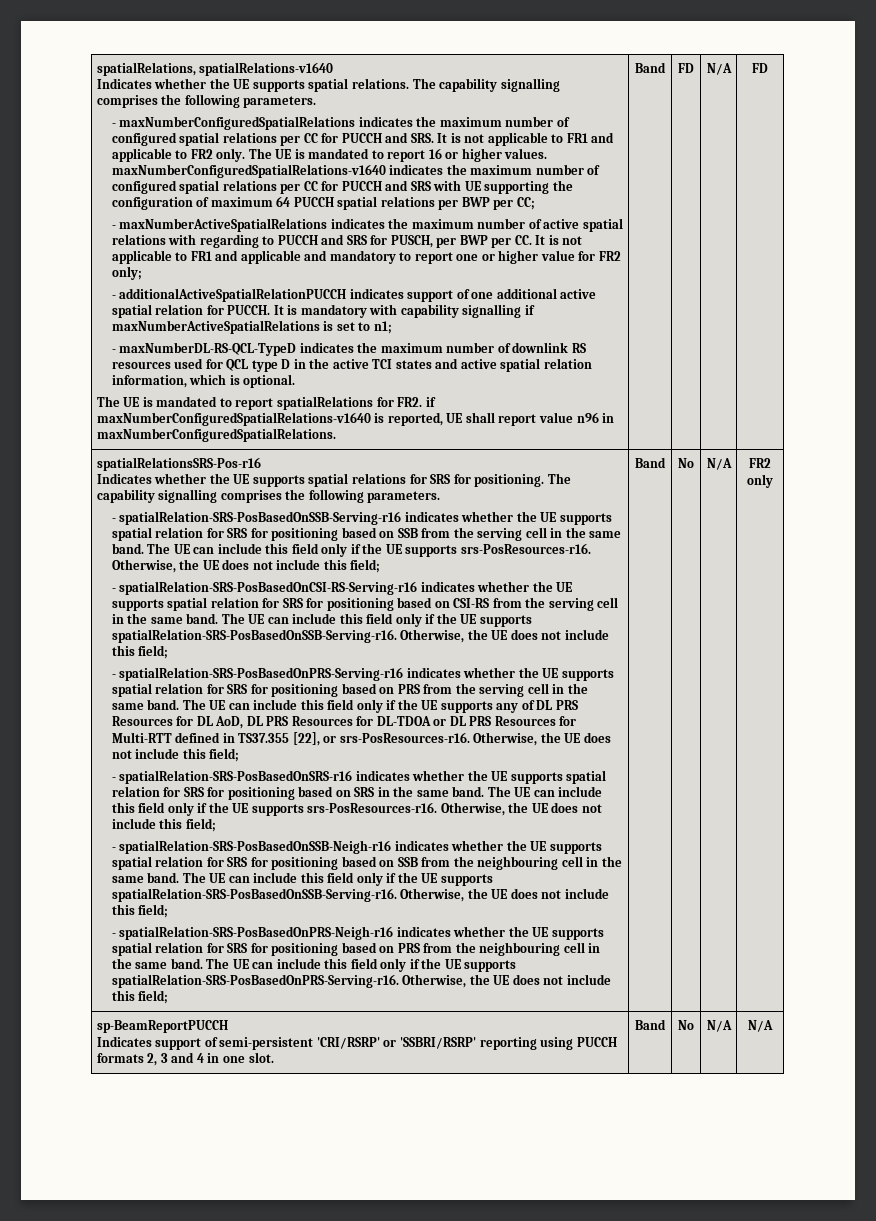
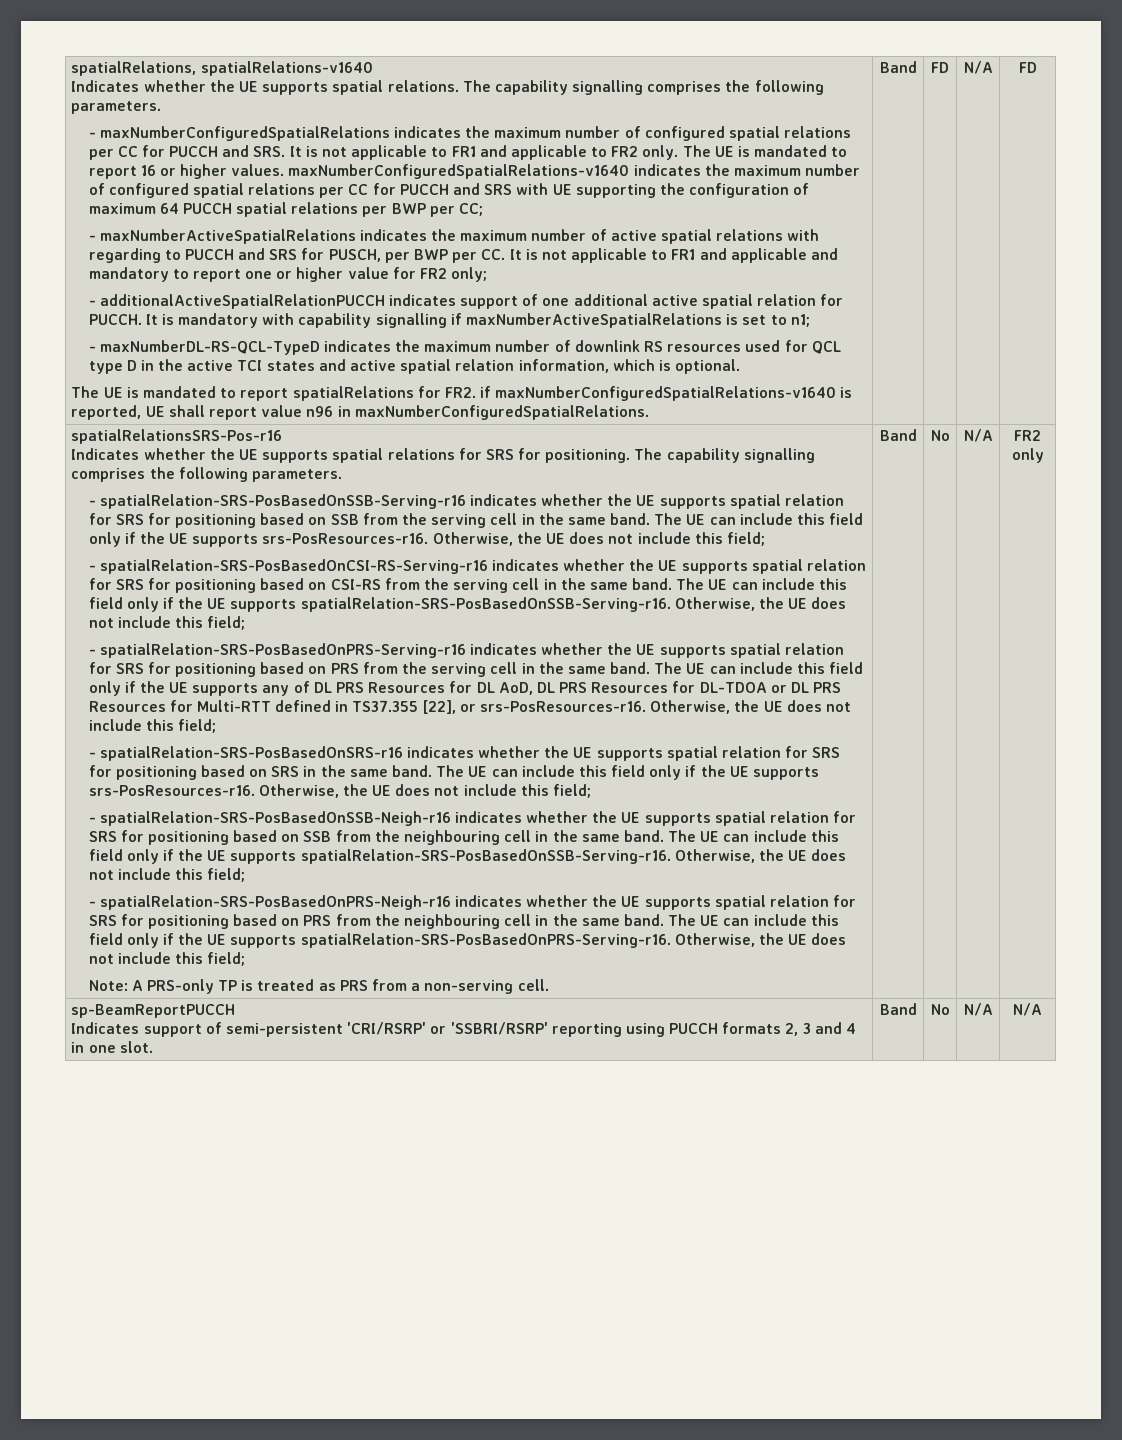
(169, 997) none -> [88,979,549,994] // Note: A PRS-only TP is treated as PRS from a non-serving cell.

